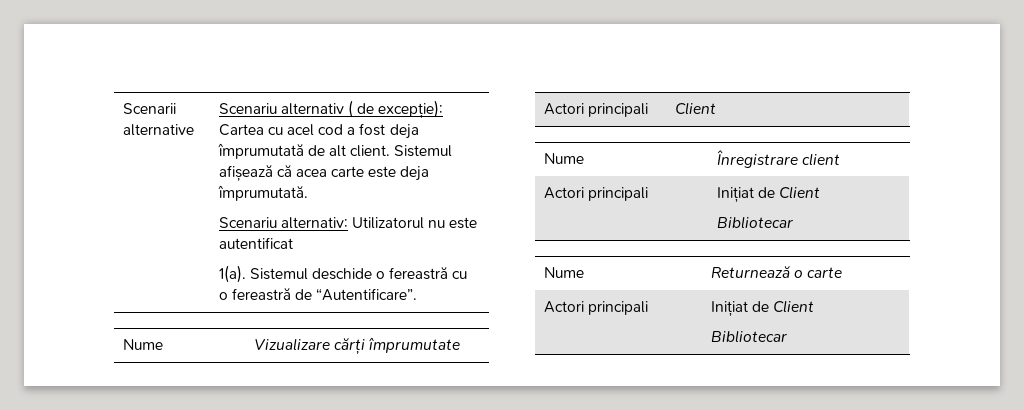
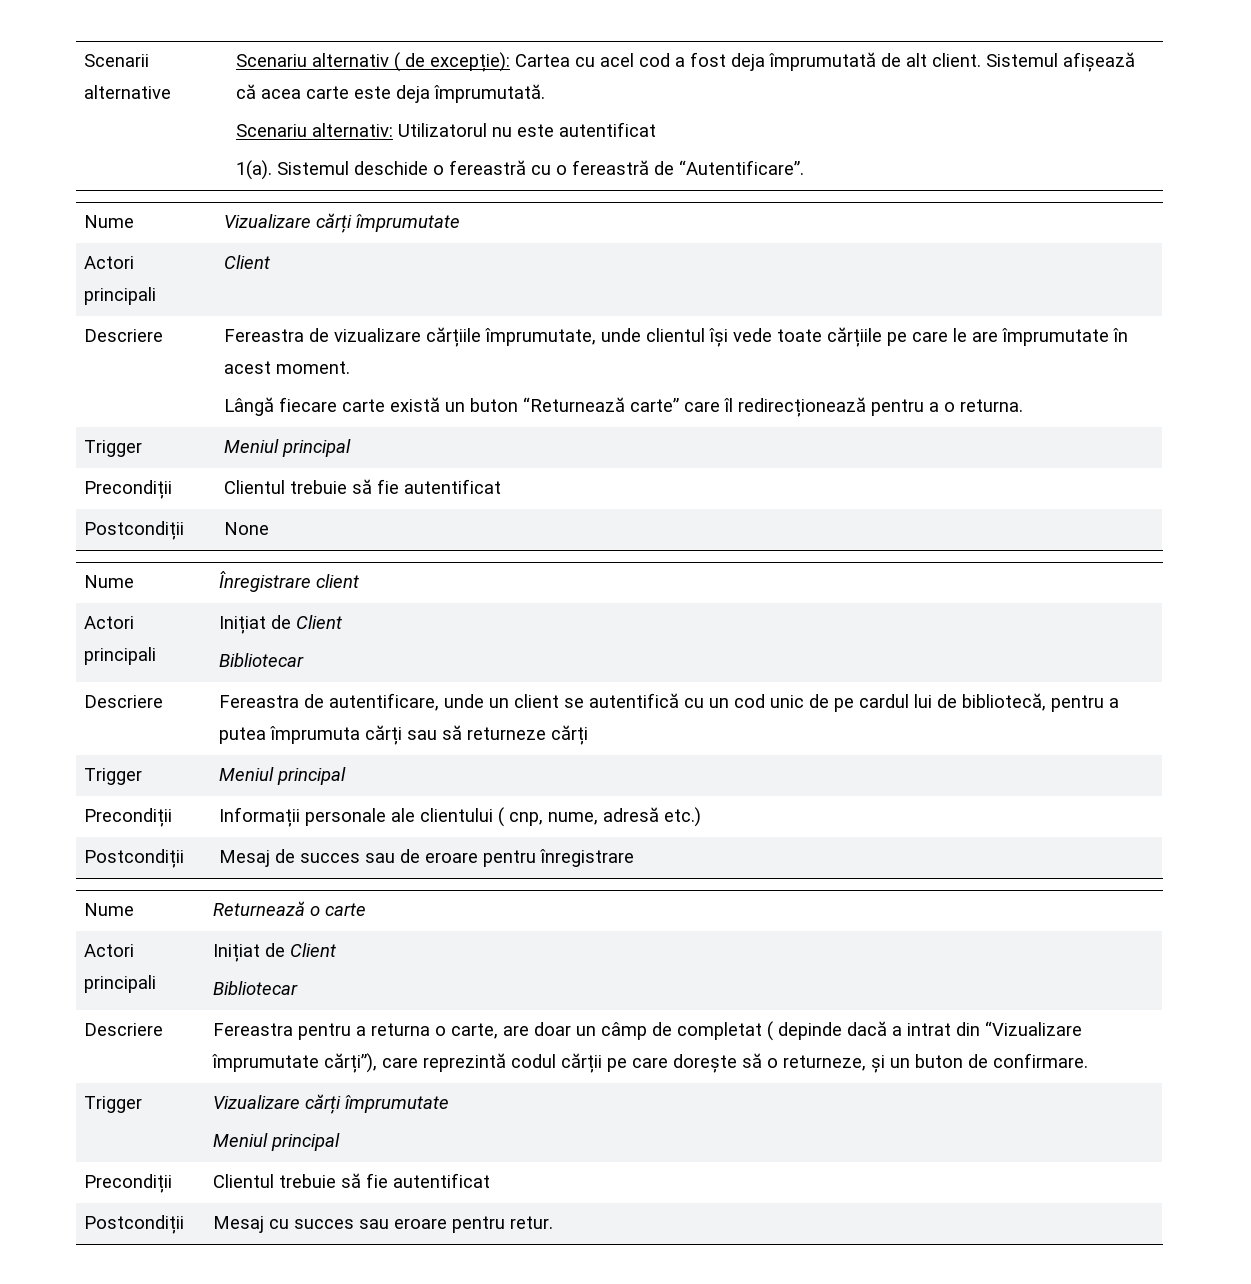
(716, 108) none -> [83,329,163,342] [223,327,1128,347] [223,361,350,374] [223,397,1023,417] [83,440,142,457] [223,439,351,457] [83,480,172,499] [223,479,501,494] [83,521,184,540] [223,522,269,535] // Descriere | Fereastra de vizualizare cărțiile împrumutate, unde clientul își vede toate cărțiile pe care le are împrumutate în acest moment. // Lângă fiecare carte există un buton “Returnează carte” care îl redirecționează pentru a o returna. // Trigger | Meniul principal // Precondiții | Clientul trebuie să fie autentificat // Postcondiții | None
(793, 222) none -> [83,695,163,708] [218,693,1119,712] [218,725,588,745] [83,768,142,785] [218,767,346,785] [83,808,172,827] [218,807,701,827] [83,849,184,868] [218,849,634,867] // Descriere | Fereastra de autentificare, unde un client se autentifică cu un cod unic de pe cardul lui de bibliotecă, pentru a putea împrumuta cărți sau să returneze cărți // Trigger | Meniul principal // Precondiții | Informații personale ale clientului ( cnp, nume, adresă etc.) // Postcondiții | Mesaj de succes sau de eroare pentru înregistrare
(787, 336) none -> [83,1023,163,1036] [212,1021,1082,1041] [211,1053,1088,1073] [83,1096,142,1113] [212,1094,449,1114] [212,1133,340,1151] [83,1174,172,1193] [212,1173,490,1188] [83,1215,184,1234] [212,1216,553,1233] // Descriere | Fereastra pentru a returna o carte, are doar un câmp de completat ( depinde dacă a intrat din “Vizualizare împrumutate cărți”), care reprezintă codul cărții pe care dorește să o returneze, și un buton de confirmare. // Trigger | Vizualizare cărți împrumutate // Meniul principal // Precondiții | Clientul trebuie să fie autentificat // Postcondiții | Mesaj cu succes sau eroare pentru retur.

